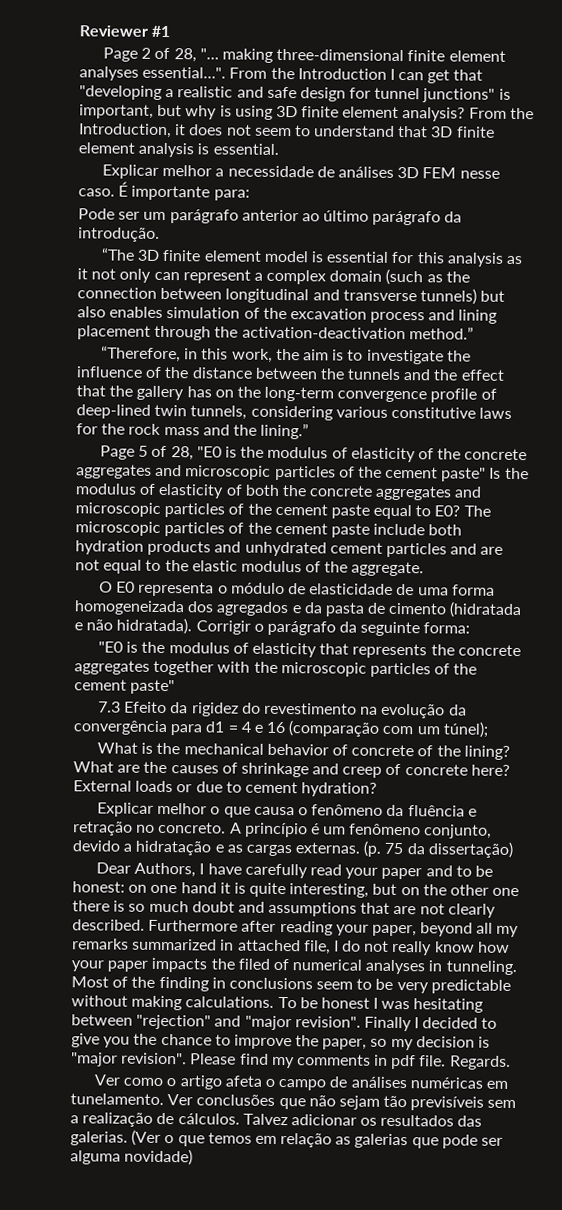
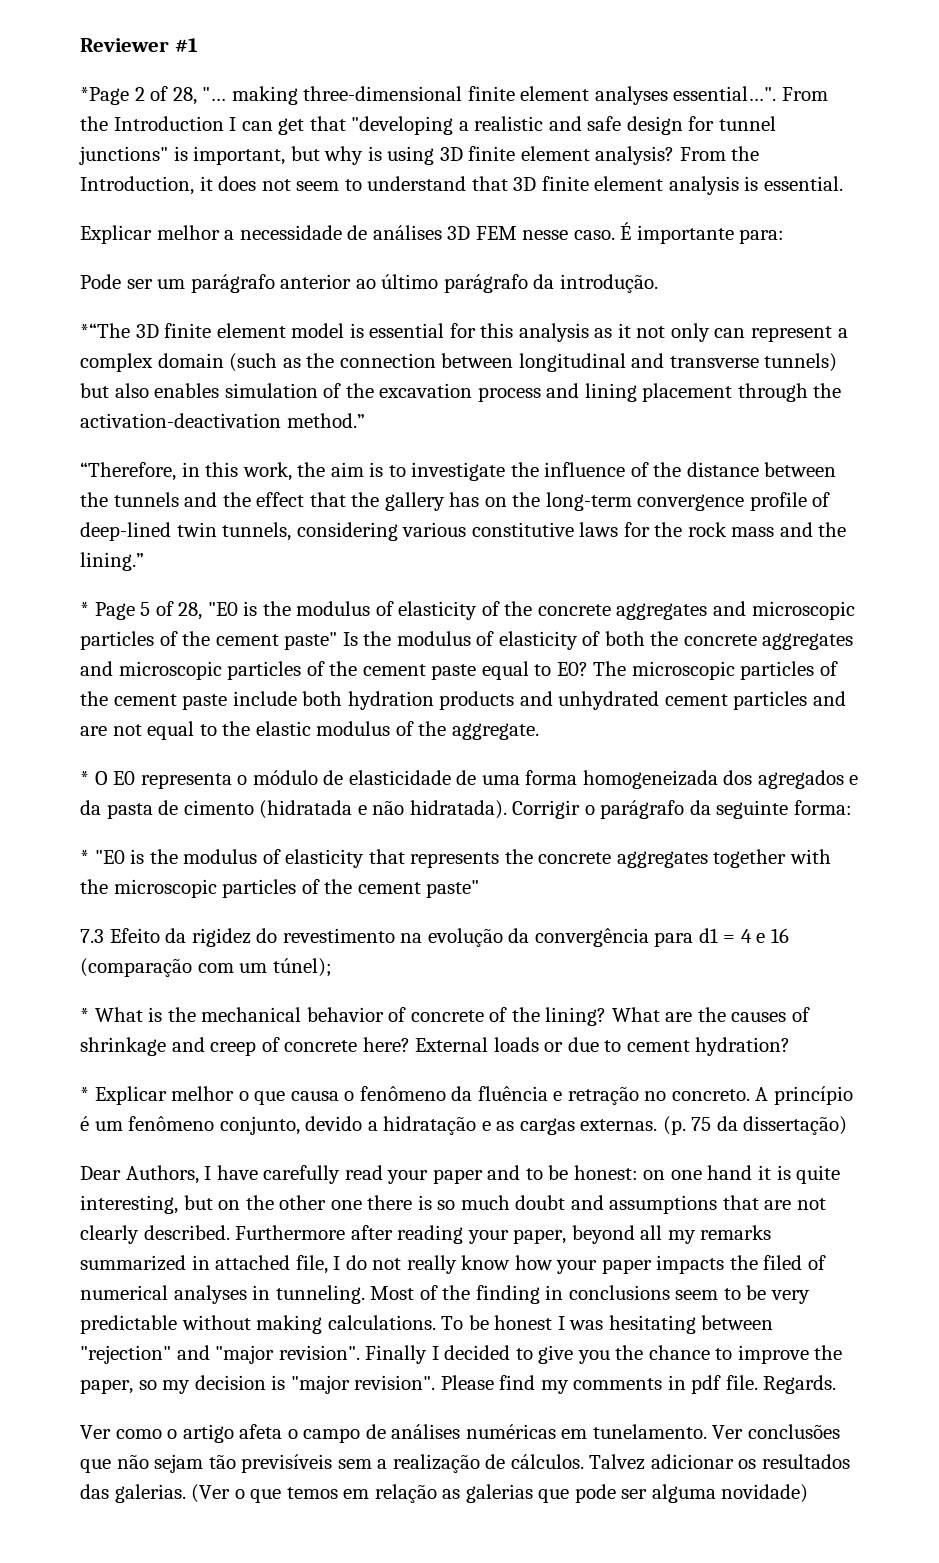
[103,47,139,62] Page -> [80,87,129,105] *Page
[101,247,136,261] “The -> [80,323,130,338] *“The
(310, 431) none -> [80,602,89,616] *
(425, 569) none -> [80,771,89,785] *
(471, 628) none -> [80,850,89,864] *
(489, 729) none -> [80,1008,89,1022] *
(378, 789) none -> [80,1087,89,1101] *

